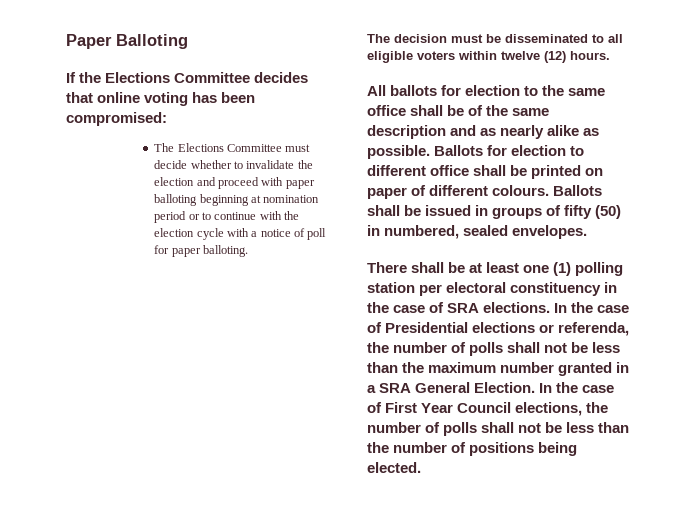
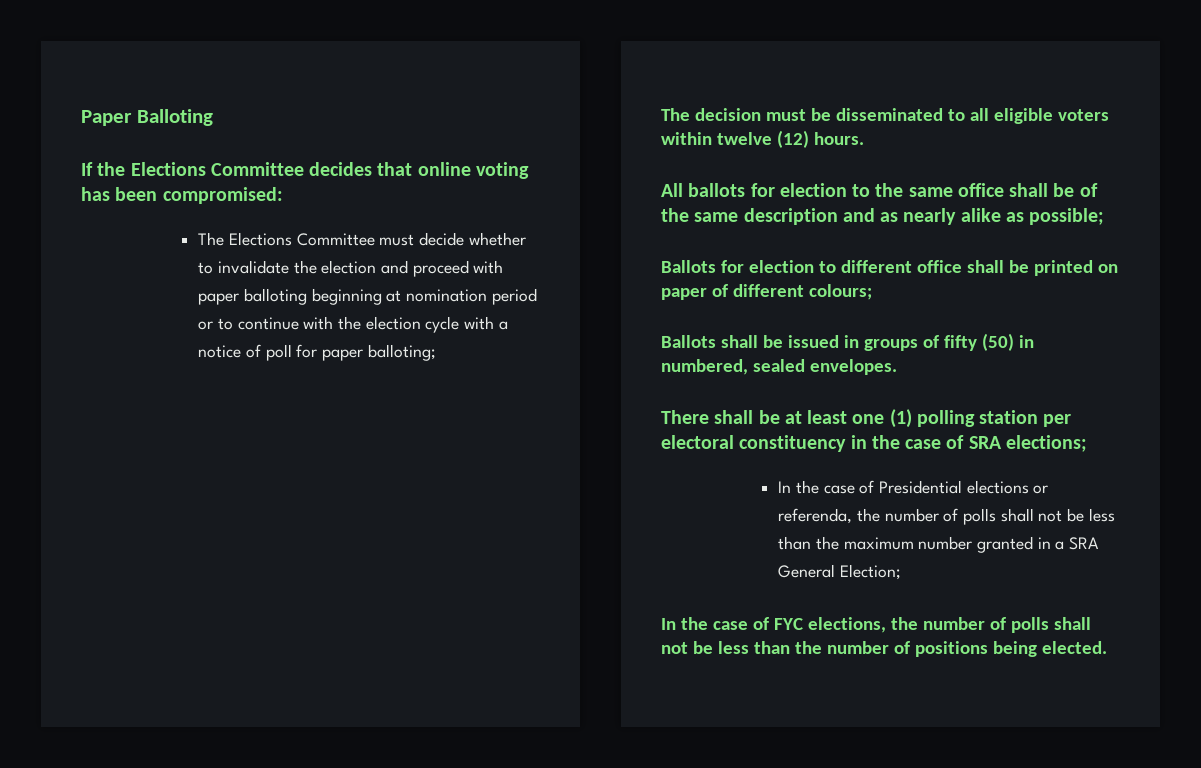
[202,245,248,257] balloting. -> [367,344,436,361] balloting;
[367,145,430,159] possible. -> [1029,208,1105,225] possible; //
[492,185,550,196] colours. -> [808,284,872,300] colours; //
[483,302,551,313] elections. -> [1005,435,1087,452] elections; //
[474,382,615,393] [367,402,512,413] Election. In the case of First Year Council -> [839,564,901,580] [661,617,803,630] Election; // In the case of FYC

